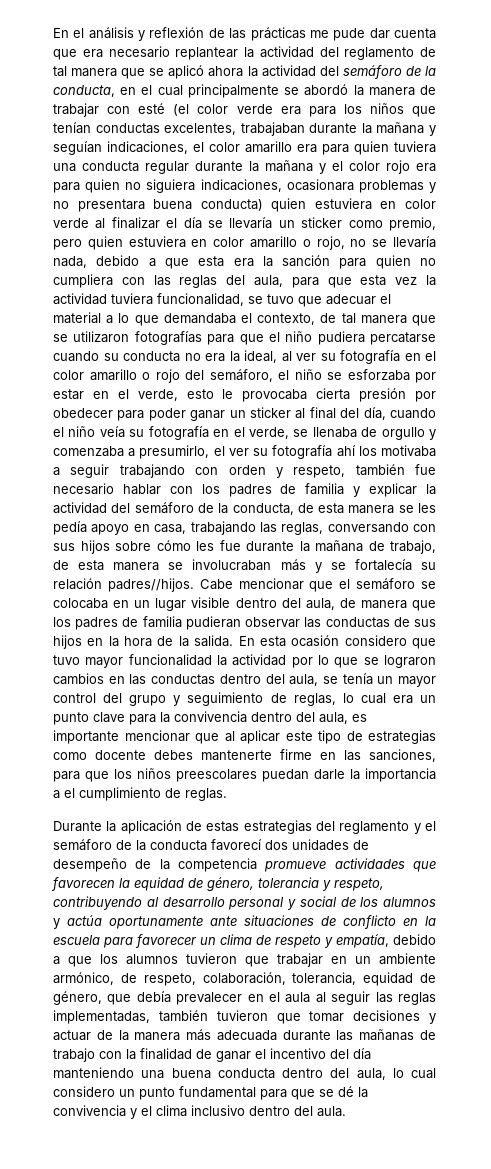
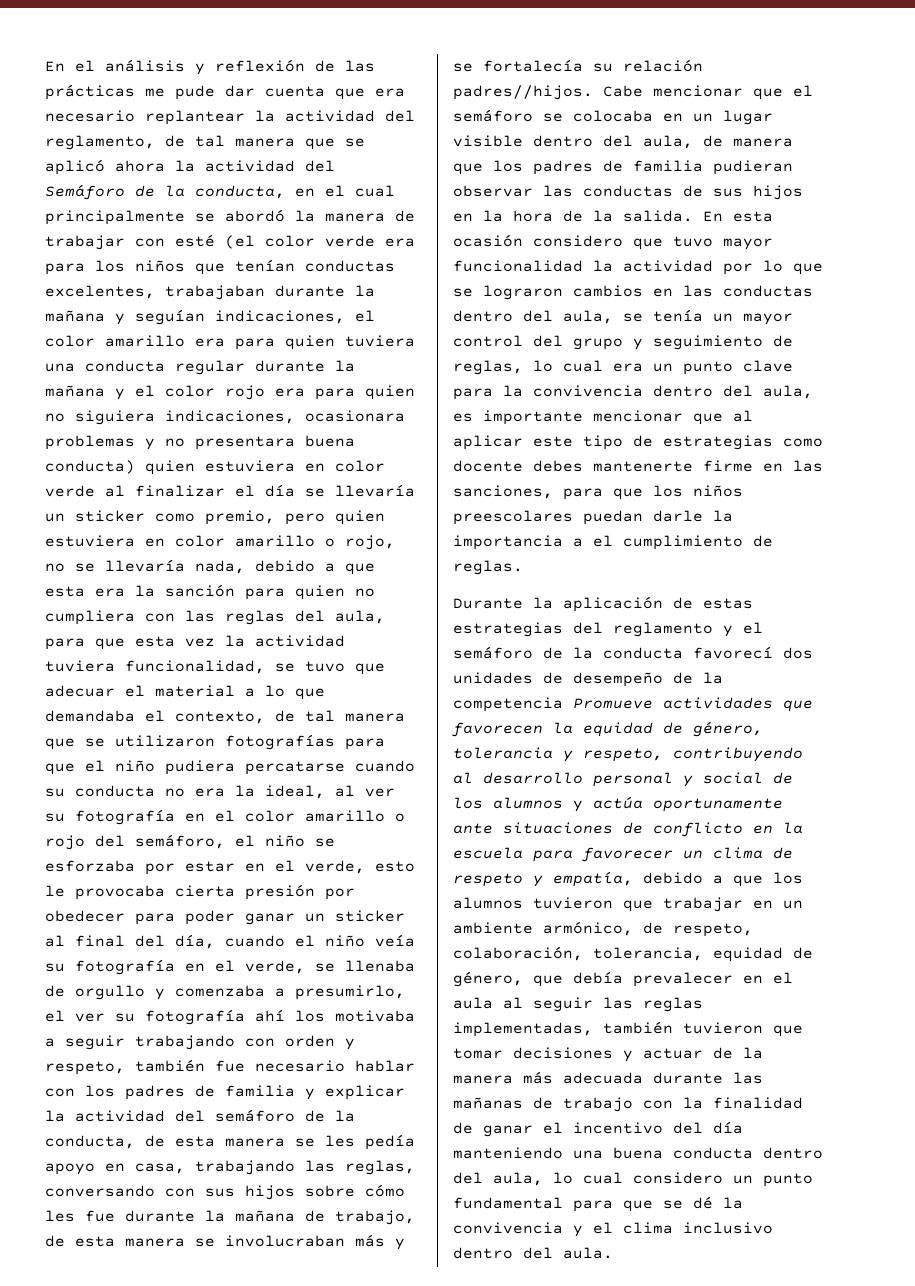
[344,47,415,60] reglamento -> [45,135,155,150] reglamento,
[342,65,402,79] semáforo -> [45,184,125,200] Semáforo
[264,861,327,872] promueve -> [573,698,653,709] Promueve

